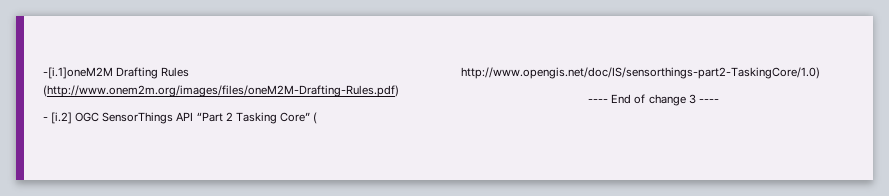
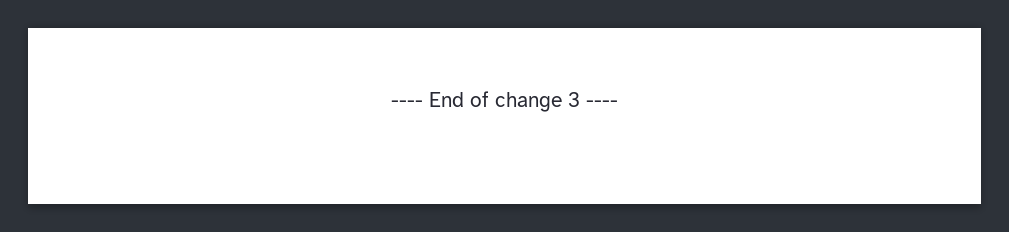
[43,67,190,79] [43,85,399,97] [43,112,317,124] [461,67,820,79] -[i.1]oneM2M Drafting Rules (http://www.onem2m.org/images/files/oneM2M-Drafting-Rules.pdf) // - [i.2] OGC SensorThings API “Part 2 Tasking Core” ( http://www.opengis.net/doc/IS/sensorthings-part2-TaskingCore/1.0) // -> (391, 103) none

